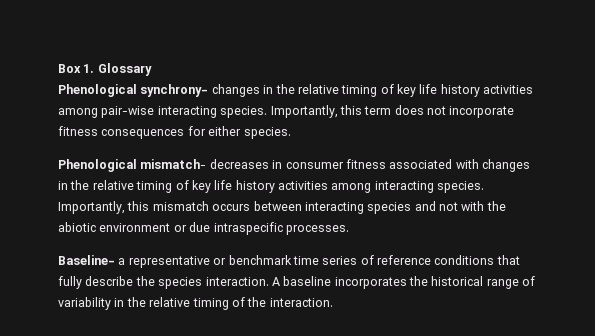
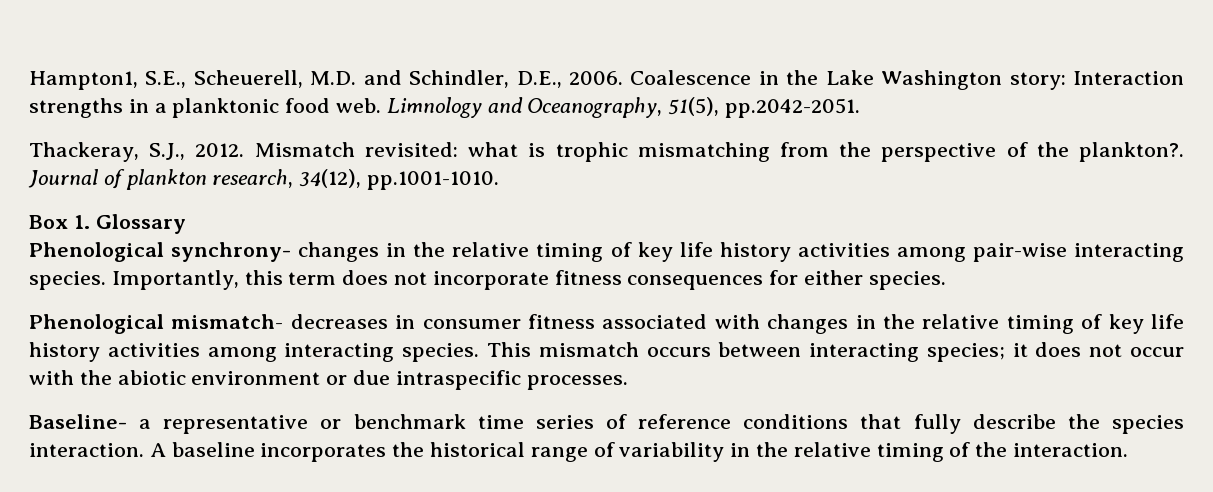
(58, 68) none -> [29,70,1184,90] [29,97,861,118] [29,142,1184,162] [28,169,500,190] Hampton1, S.E., Scheuerell, M.D. and Schindler, D.E., 2006. Coalescence in the Lake Washington story: Interaction strengths in a planktonic food web. Limnology and Oceanography, 51(5), pp.2042-2051. // Thackeray, S.J., 2012. Mismatch revisited: what is trophic mismatching from the perspective of the plankton?. Journal of plankton research, 34(12), pp.1001-1010. //
[58,201,150,214] Importantly, this -> [486,342,531,357] This
[367,201,458,214] species and not -> [926,342,1184,362] species; it does not occur

